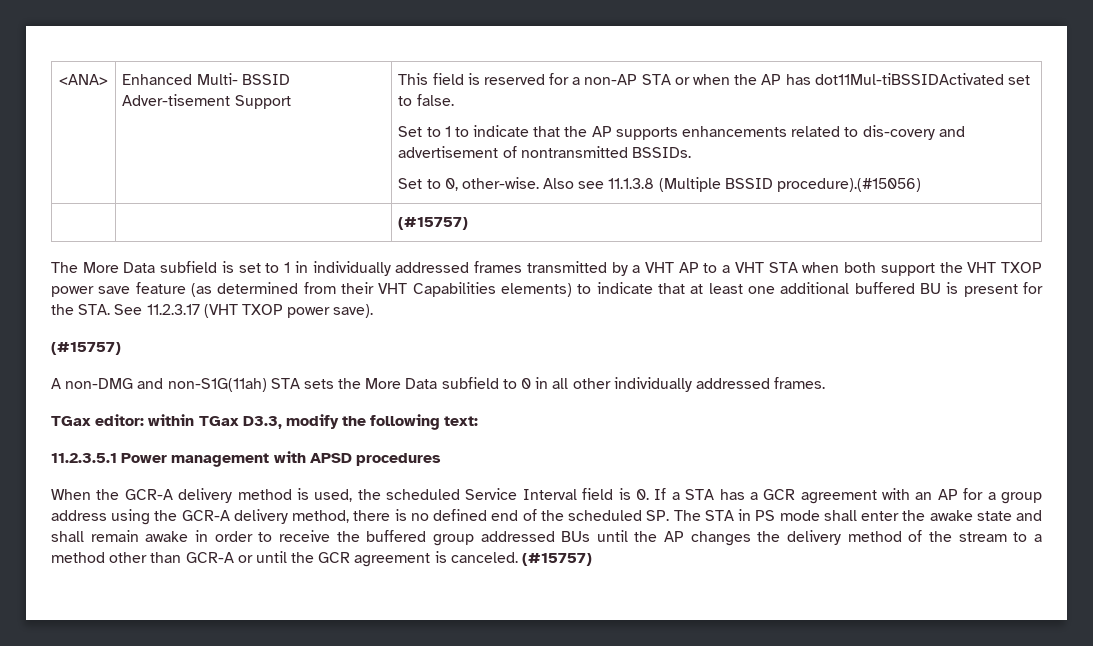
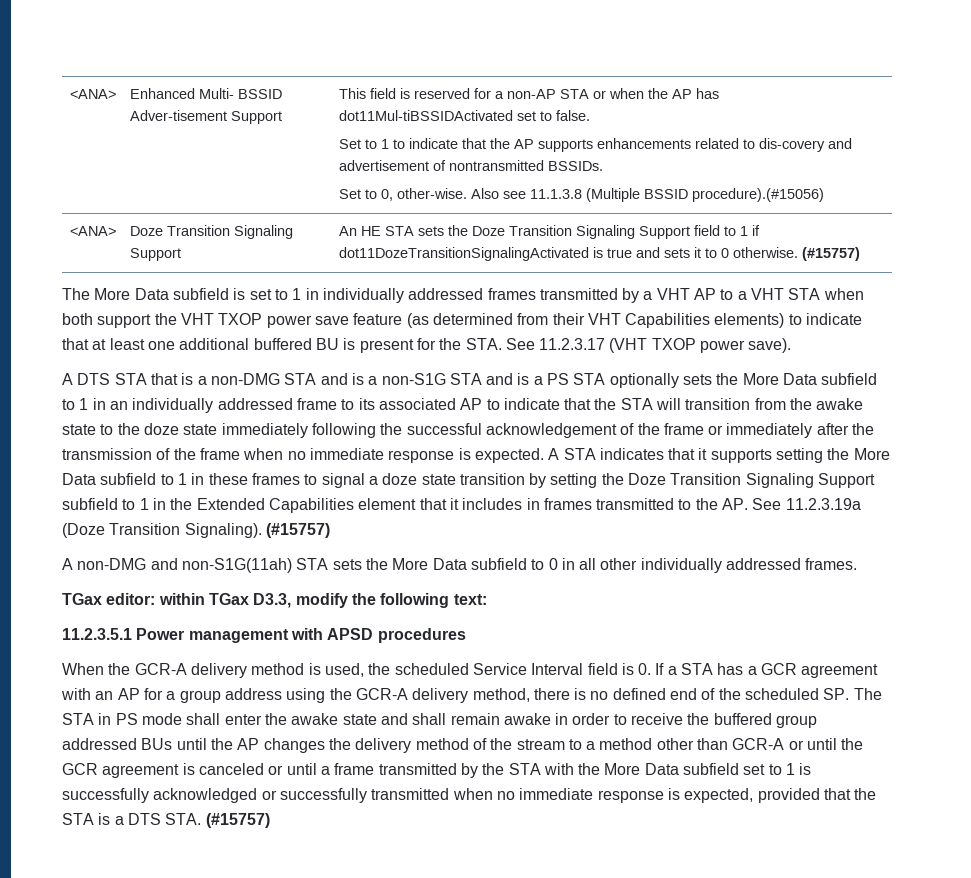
(922, 185) | | -> [70,226,116,236] [130,225,294,239] [130,248,182,261] [339,225,761,239] [339,247,799,261] <ANA> | Doze Transition Signaling Support | An HE STA sets the Doze Transition Signaling Support field to 1 if dot11DozeTransitionSignalingActivated is true and sets it to 0 otherwise.
(374, 311) none -> [62,373,878,388] [62,398,864,413] [62,423,875,438] [62,448,890,463] [62,473,876,488] [62,498,861,513] [62,523,262,538] A DTS STA that is a non-DMG STA and is a non-S1G STA and is a PS STA optionally sets the More Data subfield to 1 in an individually addressed frame to its associated AP to indicate that the STA will transition from the awake state to the doze state immediately following the successful acknowledgement of the frame or immediately after the transmission of the frame when no immediate response is expected. A STA indicates that it supports setting the More Data subfield to 1 in these frames to signal a doze state transition by setting the Doze Transition Signaling Support subfield to 1 in the Extended Capabilities element that it includes in frames transmitted to the AP. See 11.2.3.19a (Doze Transition Signaling).
[450,552,518,563] canceled. -> [198,763,812,778] [62,788,877,803] [62,813,202,825] canceled or until a frame transmitted by the STA with the More Data subfield set to 1 is successfully acknowledged or successfully transmitted when no immediate response is expected, provided that the STA is a DTS STA.

